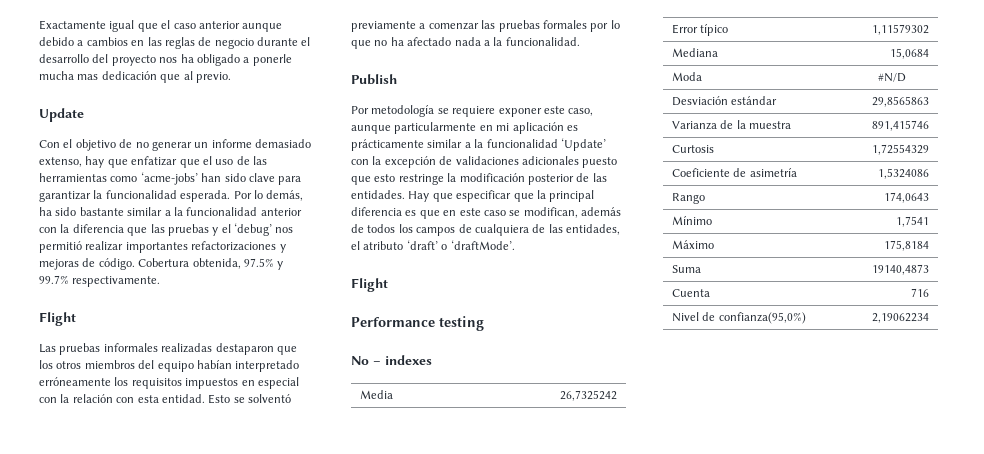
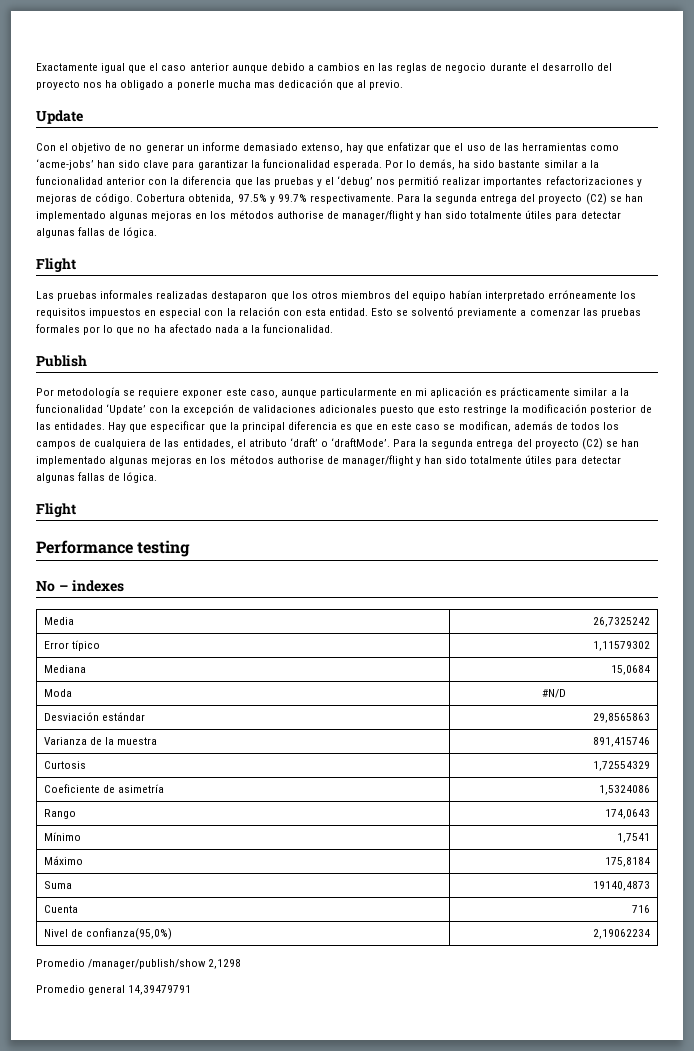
(161, 281) none -> [396,193,643,205] [36,210,621,221] [36,227,158,238] Para la segunda entrega del proyecto (C2) se han implementado algunas mejoras en los métodos authorise de manager/flight y han sido totalmente útiles para detectar algunas fallas de lógica.
(515, 245) none -> [393,438,639,450] [36,455,621,466] [36,472,158,483] Para la segunda entrega del proyecto (C2) se han implementado algunas mejoras en los métodos authorise de manager/flight y han sido totalmente útiles para detectar algunas fallas de lógica.
(929, 318) none -> [36,959,242,969] [36,985,192,995] // Promedio /manager/publish/show 2,1298 // Promedio general 14,39479791

